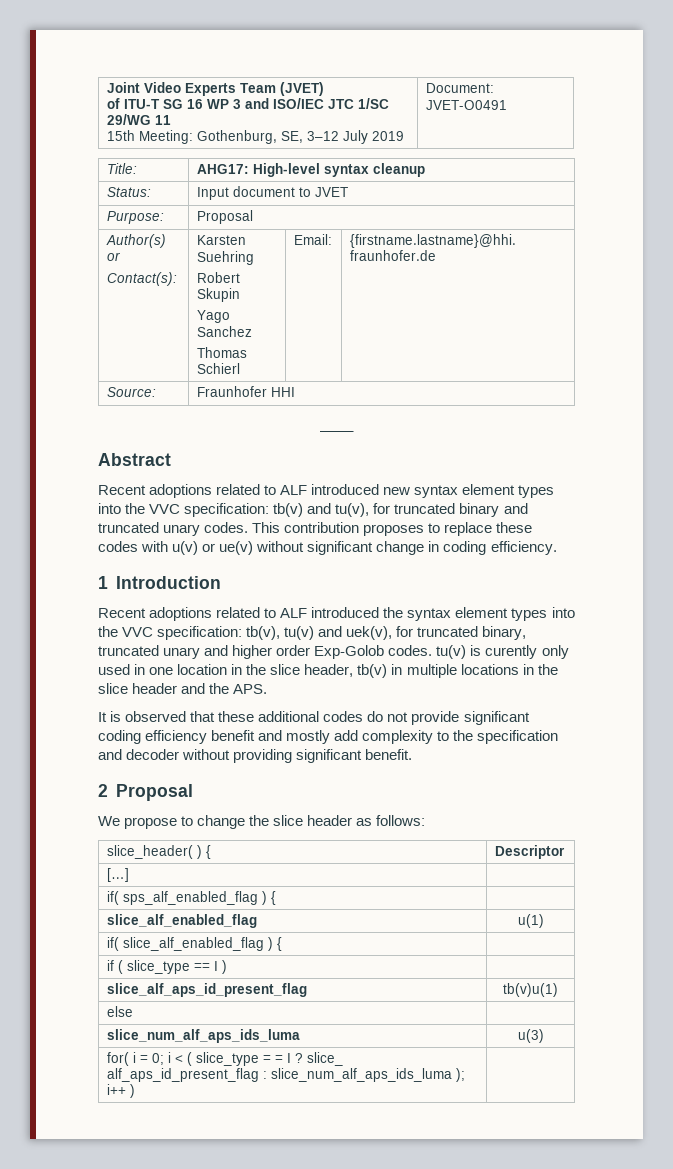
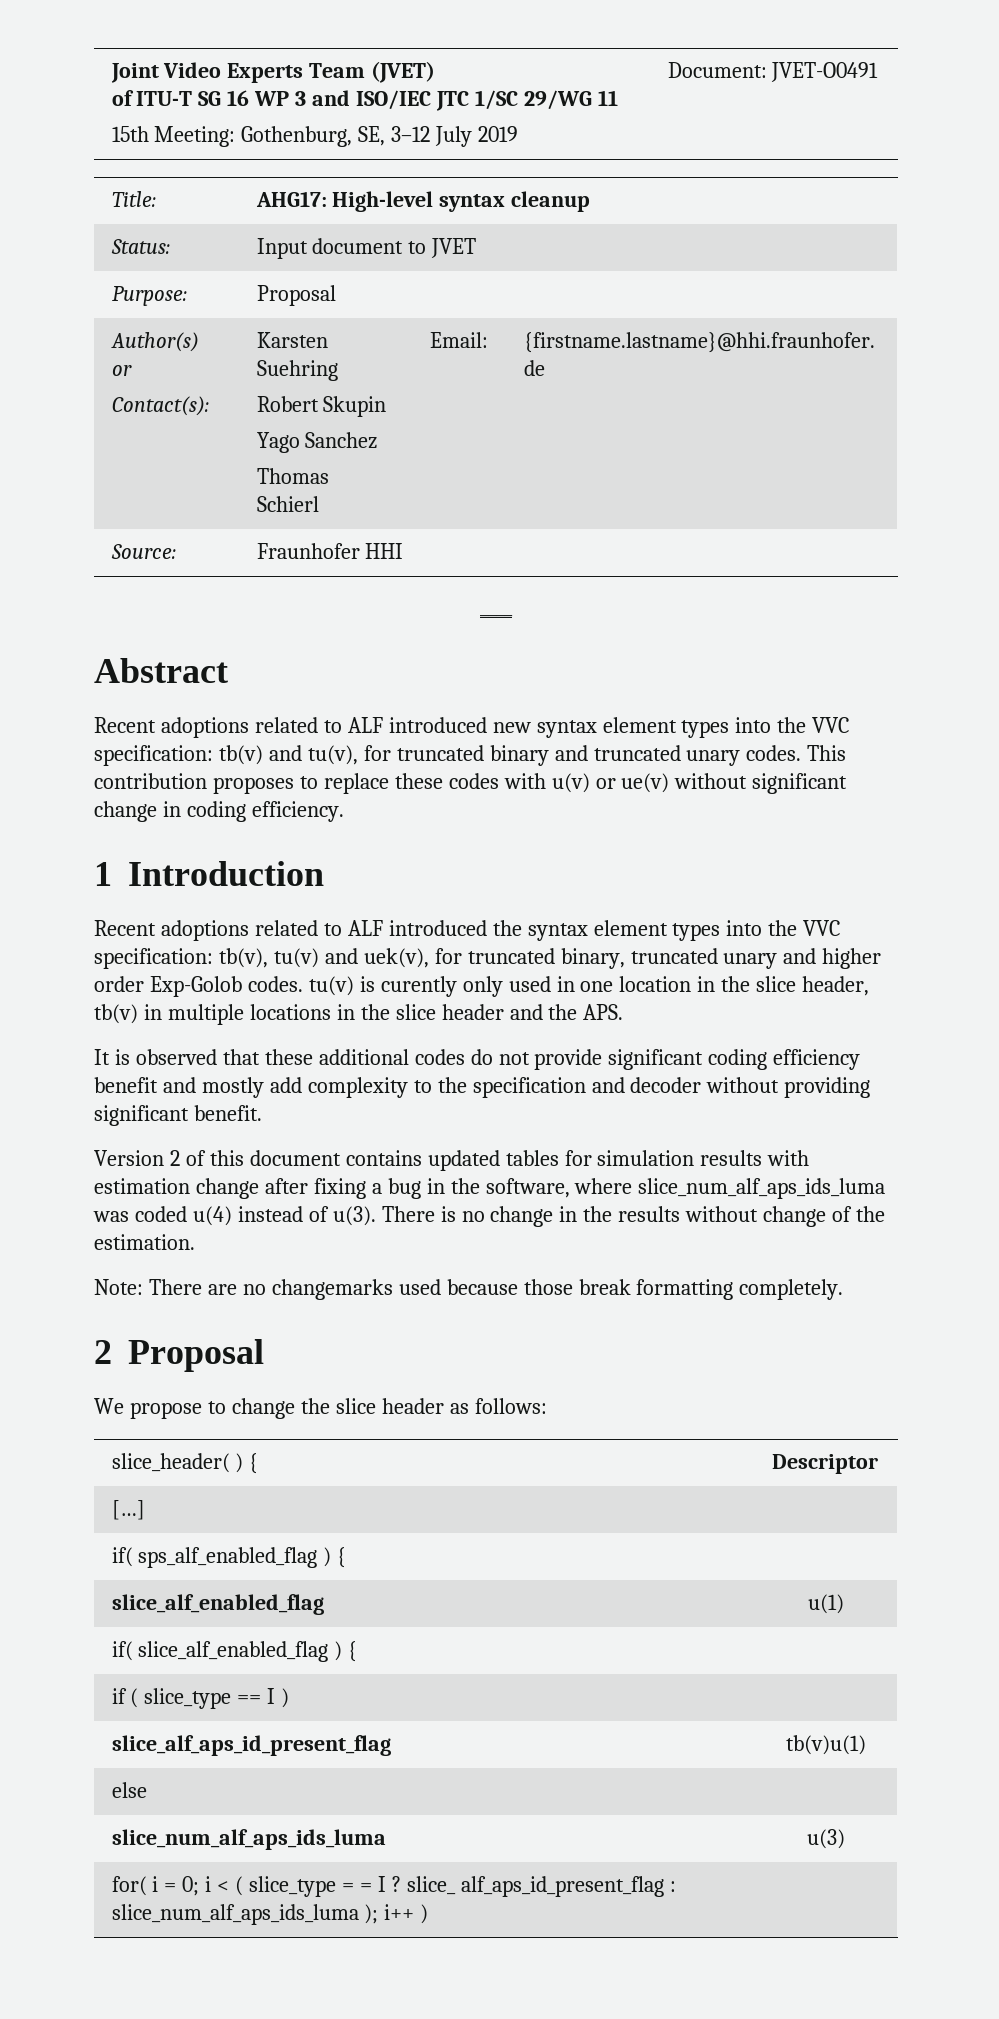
(413, 754) none -> [94,1150,810,1171] [94,1178,886,1199] [93,1206,886,1227] [94,1234,195,1250] [94,1279,844,1300] // Version 2 of this document contains updated tables for simulation results with estimation change after fixing a bug in the software, where slice_num_alf_aps_ids_luma was coded u(4) instead of u(3). There is no change in the results without change of the estimation. // Note: There are no changemarks used because those break formatting completely.

